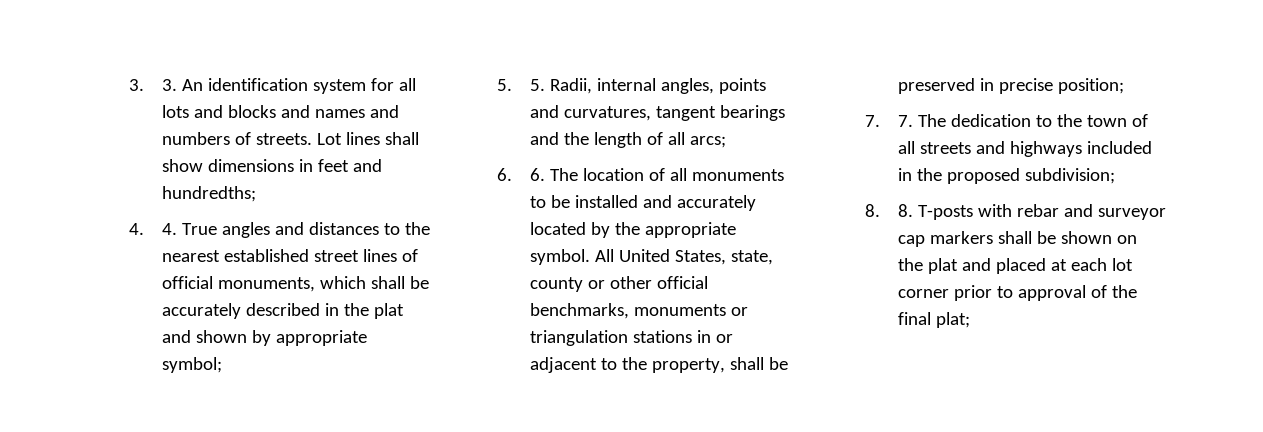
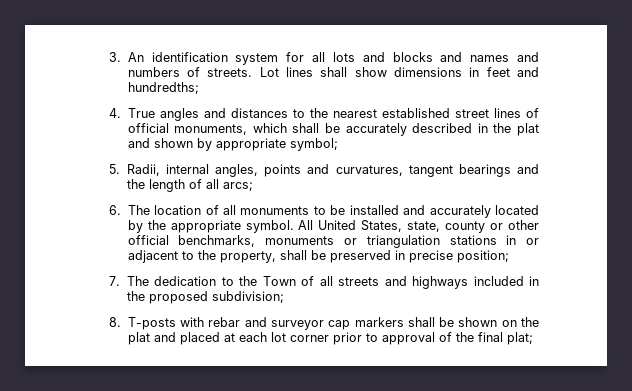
[129,79,178,91] 3. 3. -> [109,52,122,62] 3.
[162,223,178,235] 4. -> (122, 113) none
[530,79,546,91] 5. -> (121, 169) none
[530,168,546,181] 6. -> (122, 210) none
[898,115,914,127] 7. -> (121, 281) none
[1087,115,1128,127] town -> [262,276,296,286] Town
[898,204,914,217] 8. -> (122, 322) none

